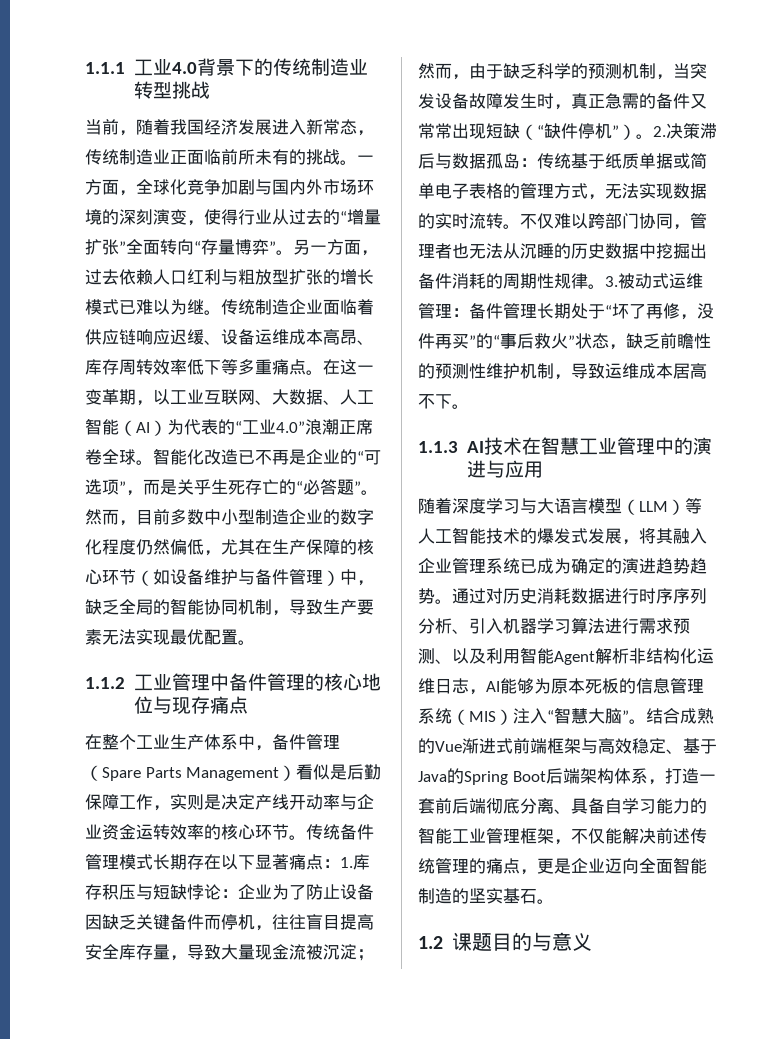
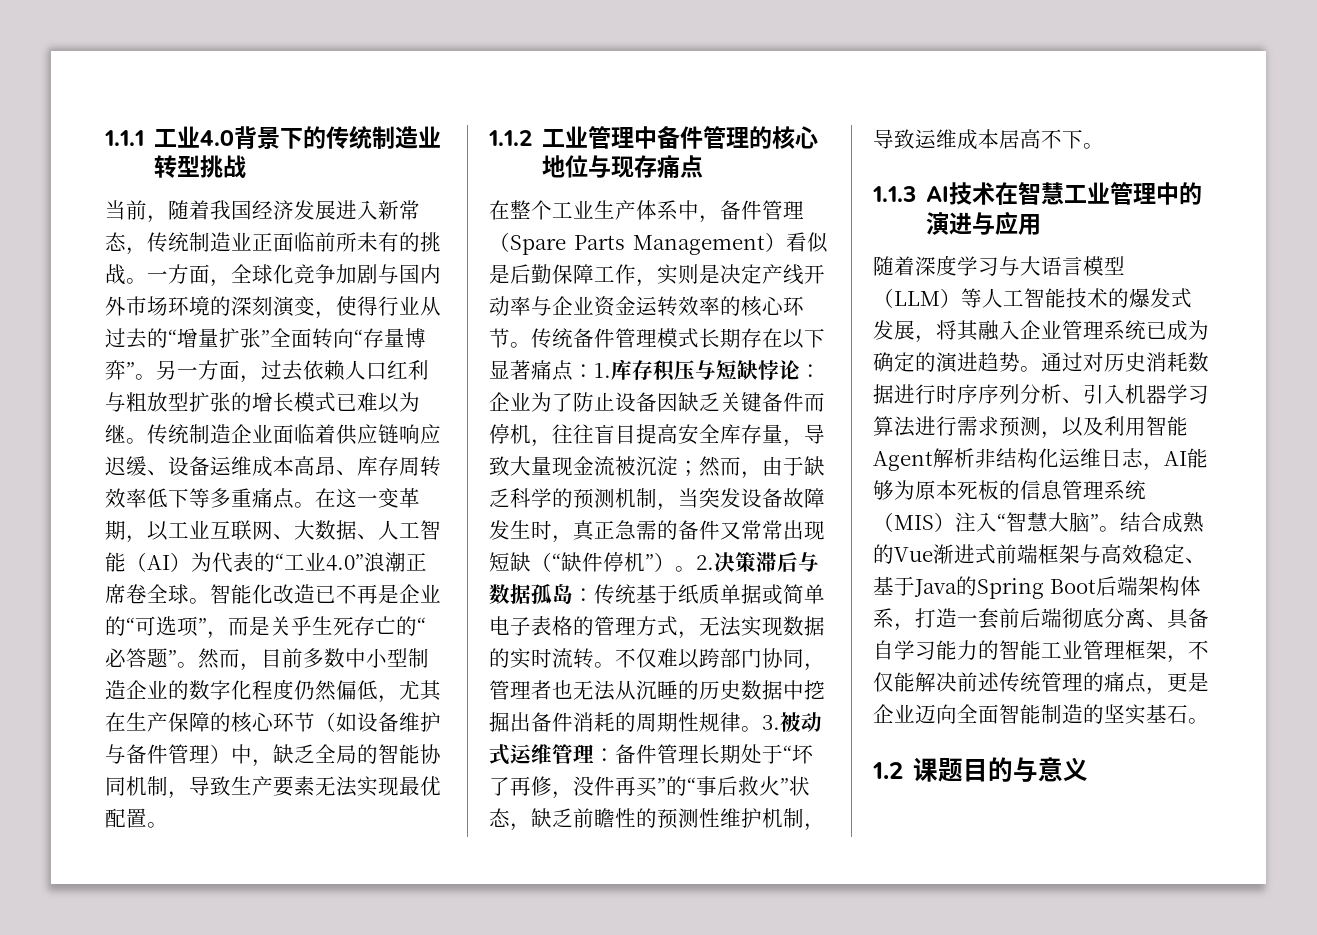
[690,558,707,574] [418,588,435,604] 趋势 -> (1020, 362) none
[435,659,452,664] 、 -> [1041,431,1062,439] ，

